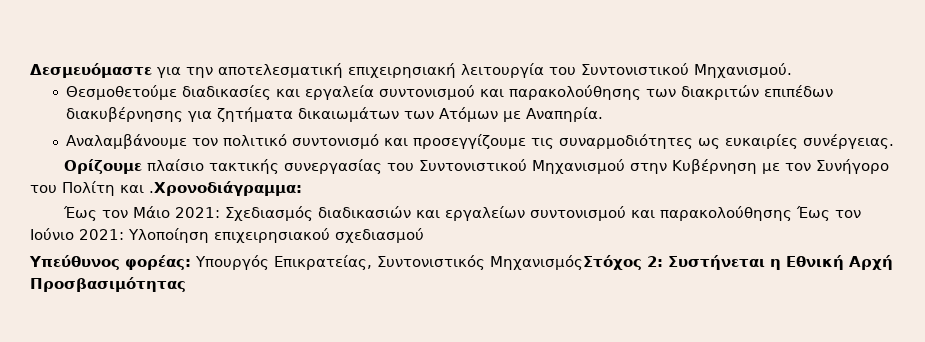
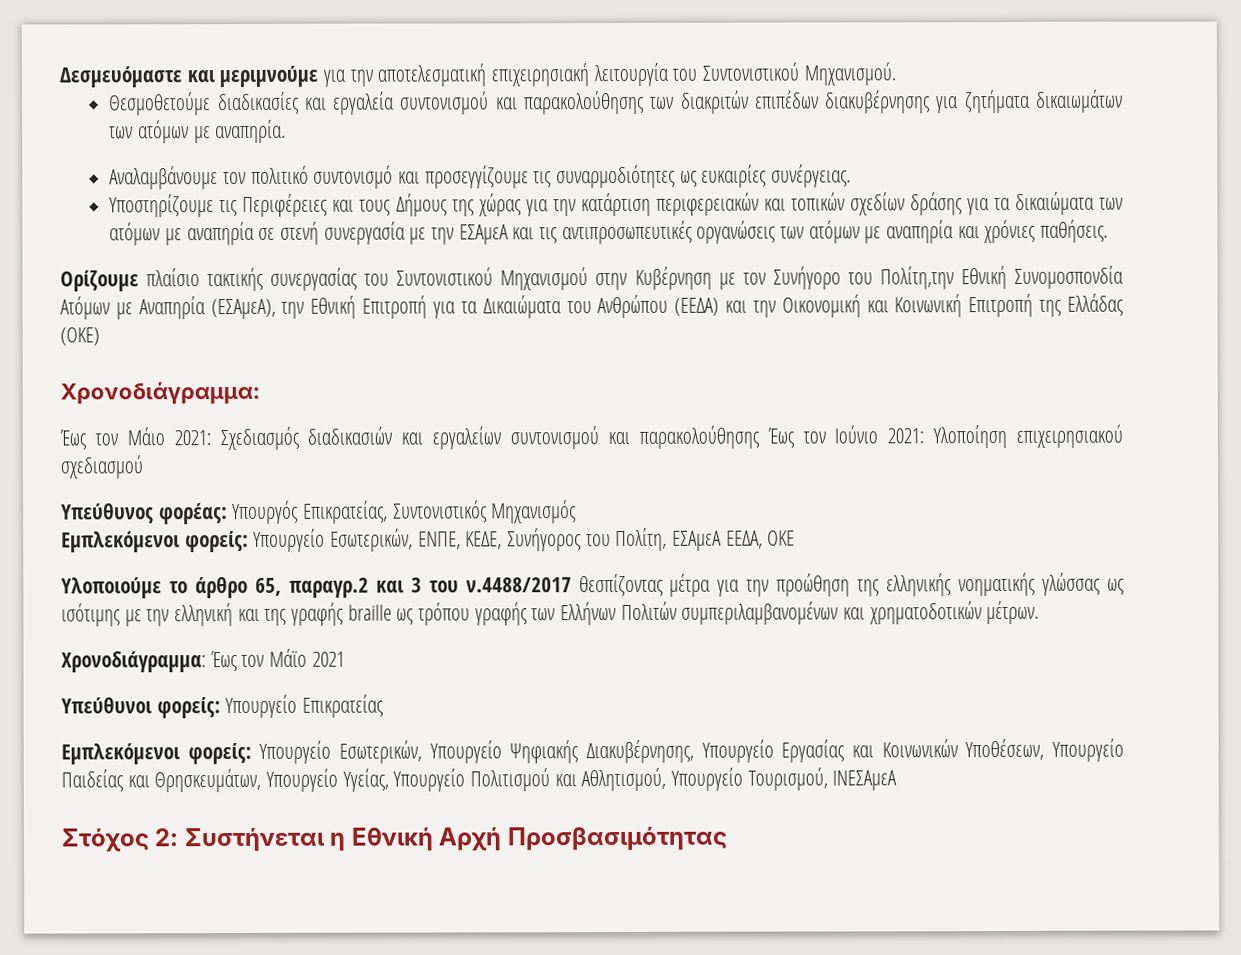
(152, 70) none -> [186,65,319,88] και μεριμνούμε
[439,107,604,122] Ατόµων µε Αναπηρία. -> [137,119,287,144] ατόµων µε αναπηρία.
(895, 141) none -> [109,191,1123,218] [109,219,1109,246] // Υποστηρίζουμε τις Περιφέρειες και τους Δήμους της χώρας για την κατάρτιση περιφερειακών και τοπικών σχεδίων δράσης για τα δικαιώματα των ατόμων με αναπηρία σε στενή συνεργασία με την ΕΣΑμεΑ και τις αντιπροσωπευτικές οργανώσεις των ατόμων με αναπηρία και χρόνιες παθήσεις.
[62,181,302,196] Πολίτη και .Χρονοδιάγραµµα: -> [879,265,1125,290] [60,293,1125,320] [60,327,100,346] [60,381,260,405] Πολίτη,την Εθνική Συνομοσπονδία Ατόμων με Αναπηρία (ΕΣΑμεΑ), την Εθνική Επιτροπή για τα Δικαιώματα του Ανθρώπου (ΕΕΔΑ) και την Οικονομική και Κοινωνική Επιτροπή της Ελλάδας (ΟΚΕ) // Χρονοδιάγραµµα:
[490,255,642,270] ΜηχανισµόςΣτόχος -> [491,500,578,524] [61,527,796,553] [61,572,1125,599] [61,600,1040,627] [61,648,345,673] [61,694,385,719] [61,738,1125,765] [61,767,898,793] [61,828,149,852] Μηχανισµός // Εμπλεκόμενοι φορείς: Υπουργείο Εσωτερικών, ΕΝΠΕ, ΚΕΔΕ, Συνήγορος του Πολίτη, ΕΣΑμεΑ ΕΕΔΑ, ΟΚΕ // Υλοποιούμε το άρθρο 65, παραγρ.2 και 3 του ν.4488/2017 θεσπίζοντας μέτρα για την προώθηση της ελληνικής νοηματικής γλώσσας ως ισότιμης με την ελληνική και της γραφής braille ως τρόπου γραφής των Ελλήνων Πολιτών συμπεριλαμβανομένων και χρηματοδοτικών μέτρων. // Χρονοδιάγραµµα: Έως τον Μάϊο 2021 // Υπεύθυνοι φορείς: Υπουργείο Επικρατείας // Εµπλεκόµενοι φορείς: Υπουργείο Εσωτερικών, Υπουργείο Ψηφιακής Διακυβέρνησης, Υπουργείο Εργασίας και Κοινωνικών Υποθέσεων, Υπουργείο Παιδείας και Θρησκευμάτων, Υπουργείο Υγείας, Υπουργείο Πολιτισμού και Αθλητισμού, Υπουργείο Τουρισμού, ΙΝΕΣΑμεΑ // Στόχος

